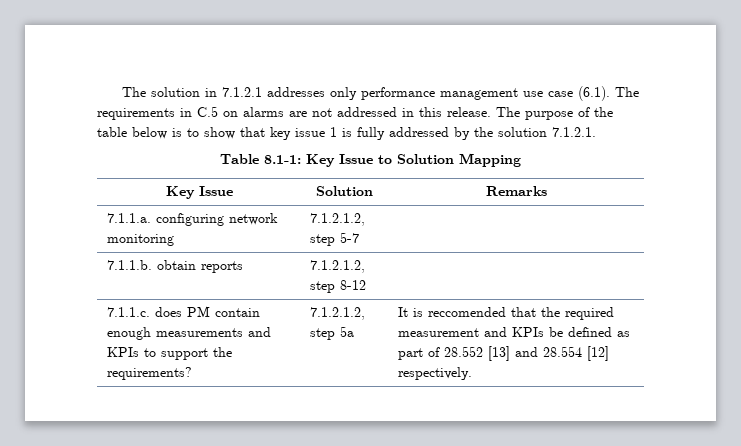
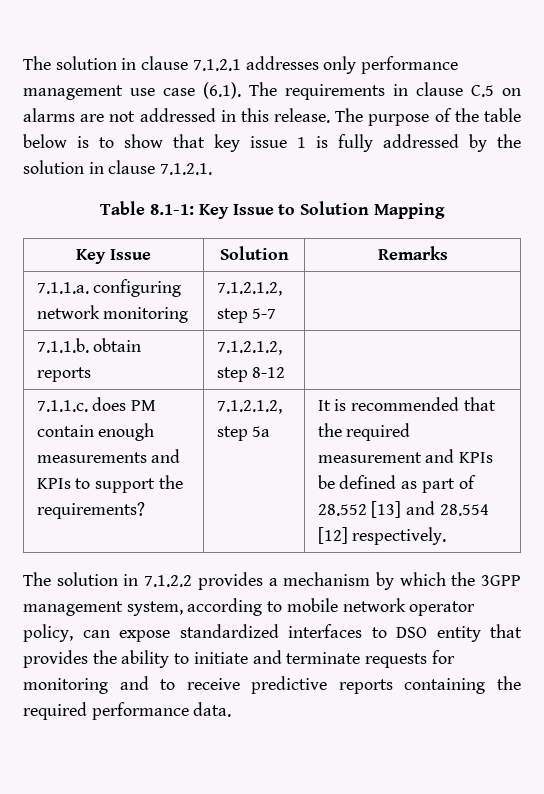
[121,87,217,97] The solution in -> [23,56,189,70] The solution in clause
(192, 112) none -> [416,82,463,96] clause
(547, 132) none -> [88,160,156,174] in clause
[428,307,507,317] reccomended -> [351,397,460,411] recommended
(473, 373) none -> [23,572,521,590] [23,598,476,616] [23,624,522,642] [23,650,455,668] [23,676,521,694] [23,702,232,720] // The solution in 7.1.2.2 provides a mechanism by which the 3GPP management system, according to mobile network operator policy, can expose standardized interfaces to DSO entity that provides the ability to initiate and terminate requests for monitoring and to receive predictive reports containing the required performance data.

